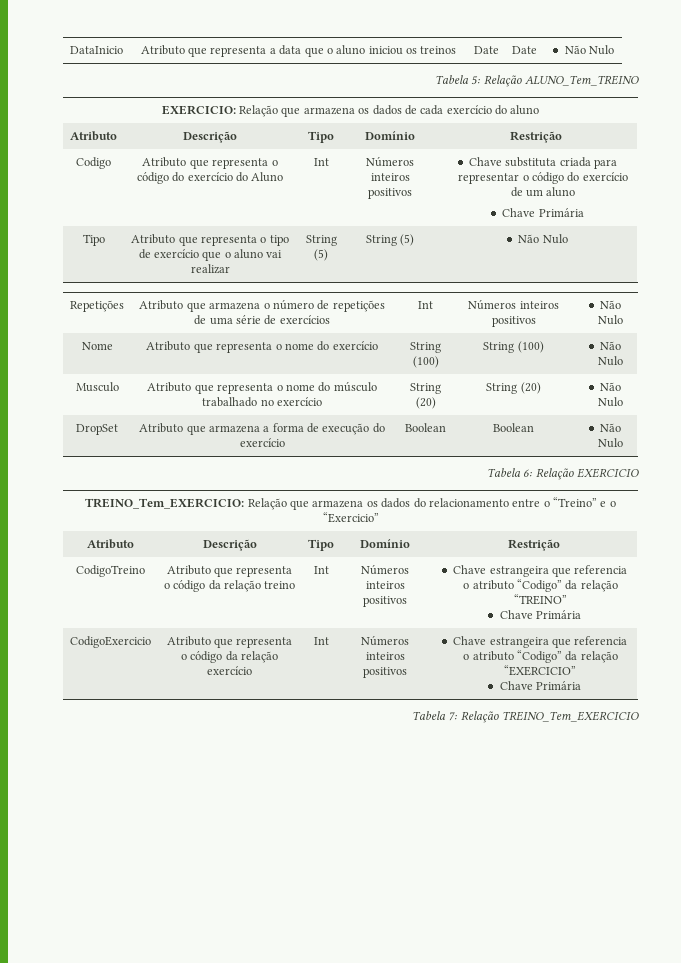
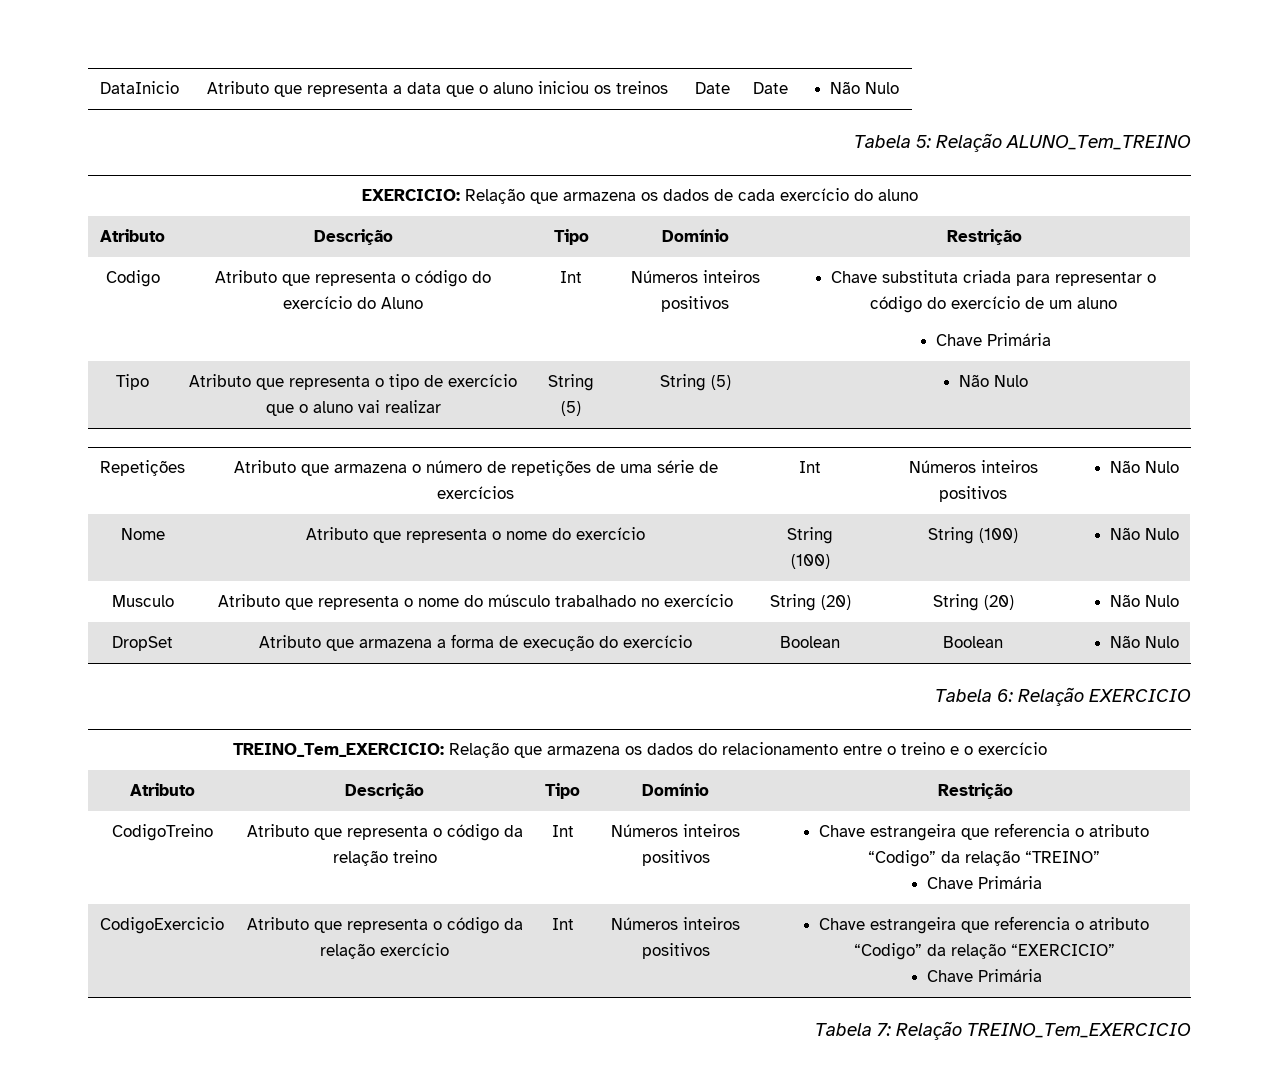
[553,497,597,507] “Treino” -> [900,742,945,755] treino
[322,512,379,523] “Exercicio” -> [977,742,1047,755] exercício

